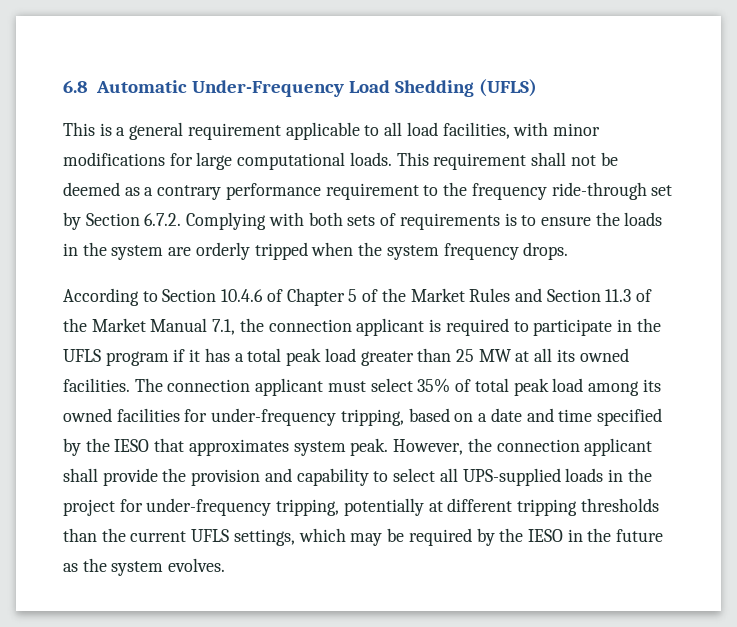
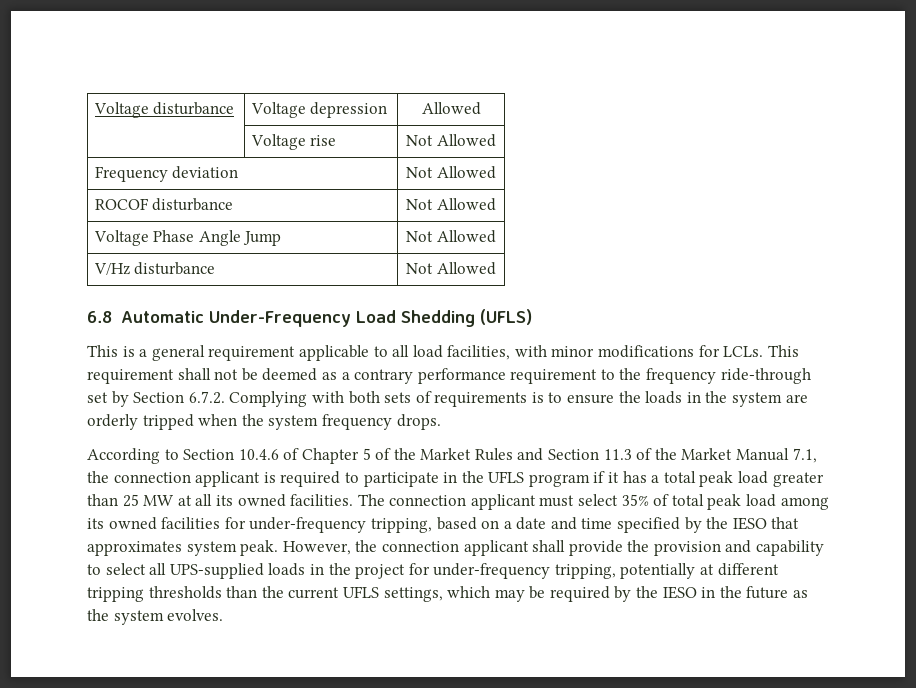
(63, 86) none -> [93,102,235,118] [250,102,388,118] [421,102,481,115] [250,134,337,150] [406,134,496,147] [94,166,239,182] [406,166,496,179] [94,198,234,211] [406,198,496,211] [93,230,282,246] [406,230,496,243] [93,262,216,275] [406,262,496,275] Voltage disturbance | Voltage depression | Allowed // | Voltage rise | Not Allowed // Frequency deviation | Not Allowed // ROCOF disturbance | Not Allowed // Voltage Phase Angle Jump | Not Allowed // V/Hz disturbance | Not Allowed //
[196,152,392,170] large computational loads. -> [723,346,764,357] LCLs.

